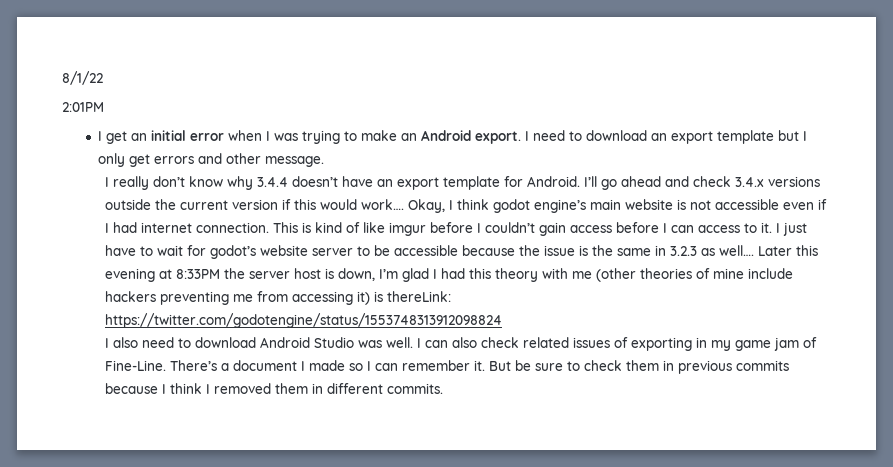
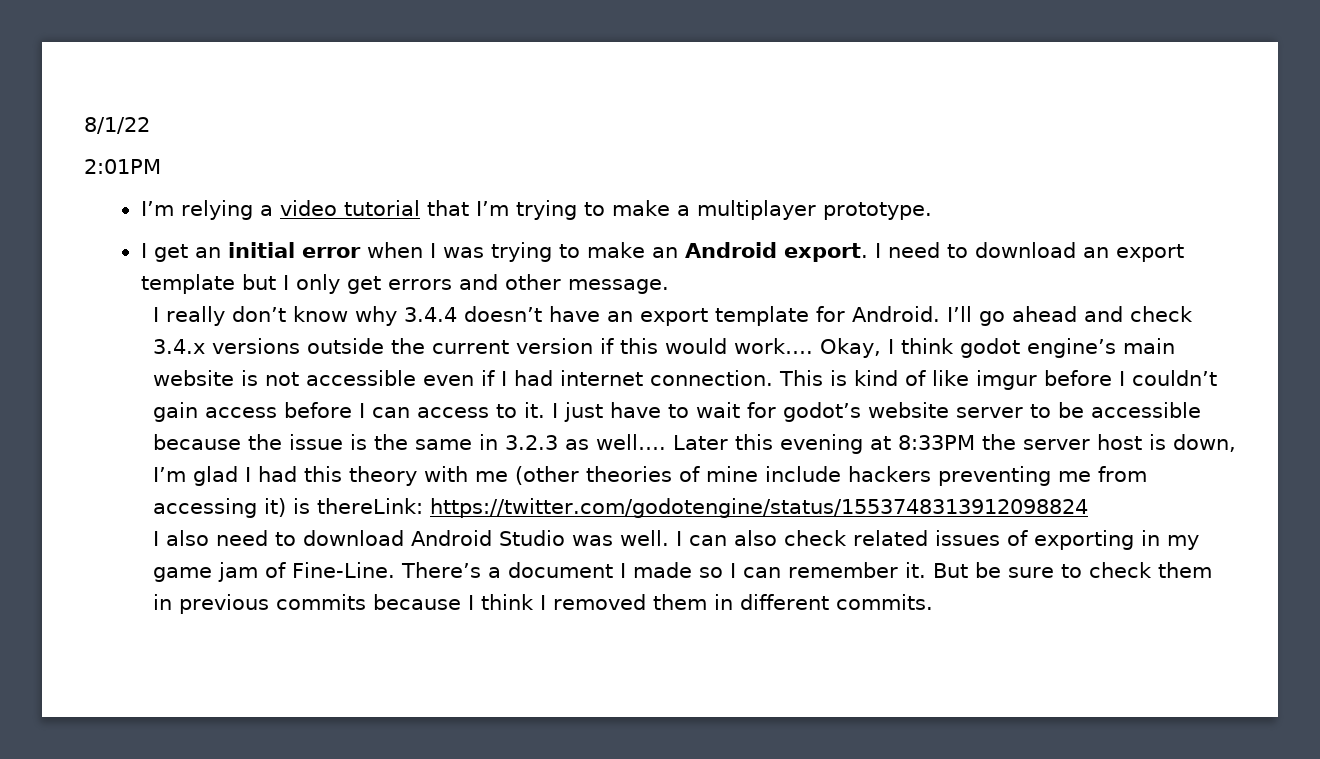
(104, 107) none -> [140,200,932,220] // I’m relying a video tutorial that I’m trying to make a multiplayer prototype.

